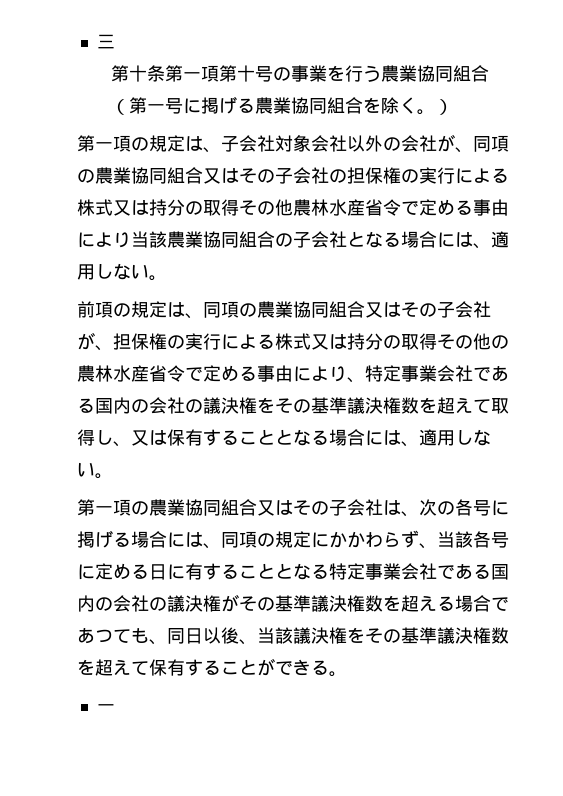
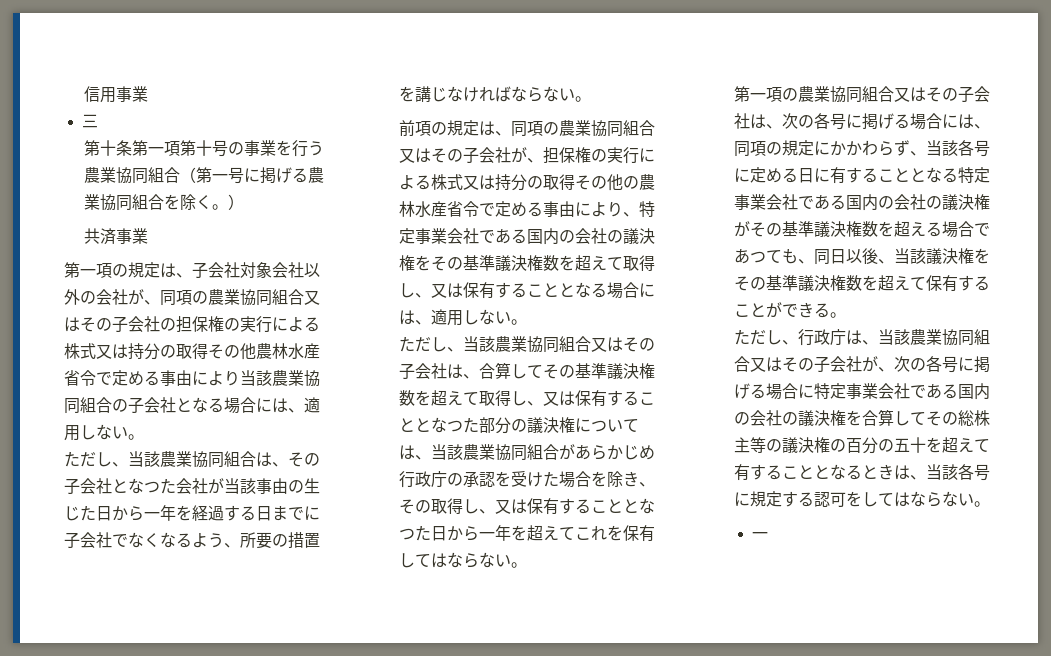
(97, 41) none -> [83,86,148,103] 信用事業 //
(453, 107) none -> [83,228,148,245] // 共済事業
(168, 278) none -> [64,451,321,468] [64,478,321,495] [64,505,321,521] [64,532,321,549] [399,86,592,102] // ただし、当該農業協同組合は、その子会社となつた会社が当該事由の生じた日から一年を経過する日までに子会社でなくなるよう、所要の措置を講じなければならない。
(114, 476) none -> [399,336,656,353] [399,362,656,380] [399,390,656,407] [399,417,640,434] [399,444,656,461] [399,471,656,488] [399,498,656,515] [399,525,656,542] [399,552,528,568] // ただし、当該農業協同組合又はその子会社は、合算してその基準議決権数を超えて取得し、又は保有することとなつた部分の議決権については、当該農業協同組合があらかじめ行政庁の承認を受けた場合を除き、その取得し、又は保有することとなつた日から一年を超えてこれを保有してはならない。
(348, 674) none -> [734,329,991,346] [734,356,991,373] [734,383,991,400] [734,409,991,426] [734,437,991,454] [734,464,991,481] [734,491,991,507] // ただし、行政庁は、当該農業協同組合又はその子会社が、次の各号に掲げる場合に特定事業会社である国内の会社の議決権を合算してその総株主等の議決権の百分の五十を超えて有することとなるときは、当該各号に規定する認可をしてはならない。

